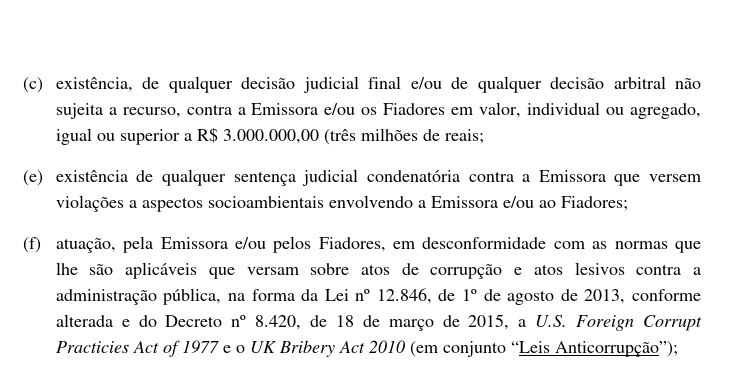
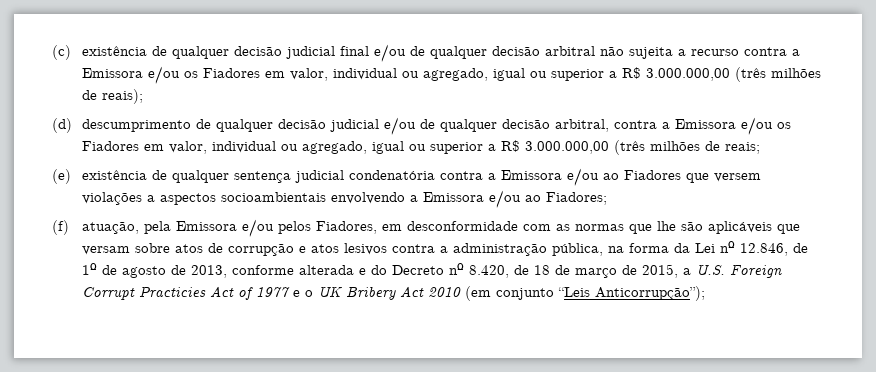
[55,77,133,92] existência, -> [81,46,147,56] existência
[122,107,181,118] recurso, -> [690,47,800,56] [81,66,821,84] [81,89,143,104] [52,117,609,135] recurso contra a Emissora e/ou os Fiadores em valor, individual ou agregado, igual ou superior a R$ 3.000.000,00 (três milhões de reais); // (d) descumprimento de qualquer decisão judicial e/ou de qualquer decisão arbitral,
(606, 176) none -> [566,168,681,186] e/ou ao Fiadores

